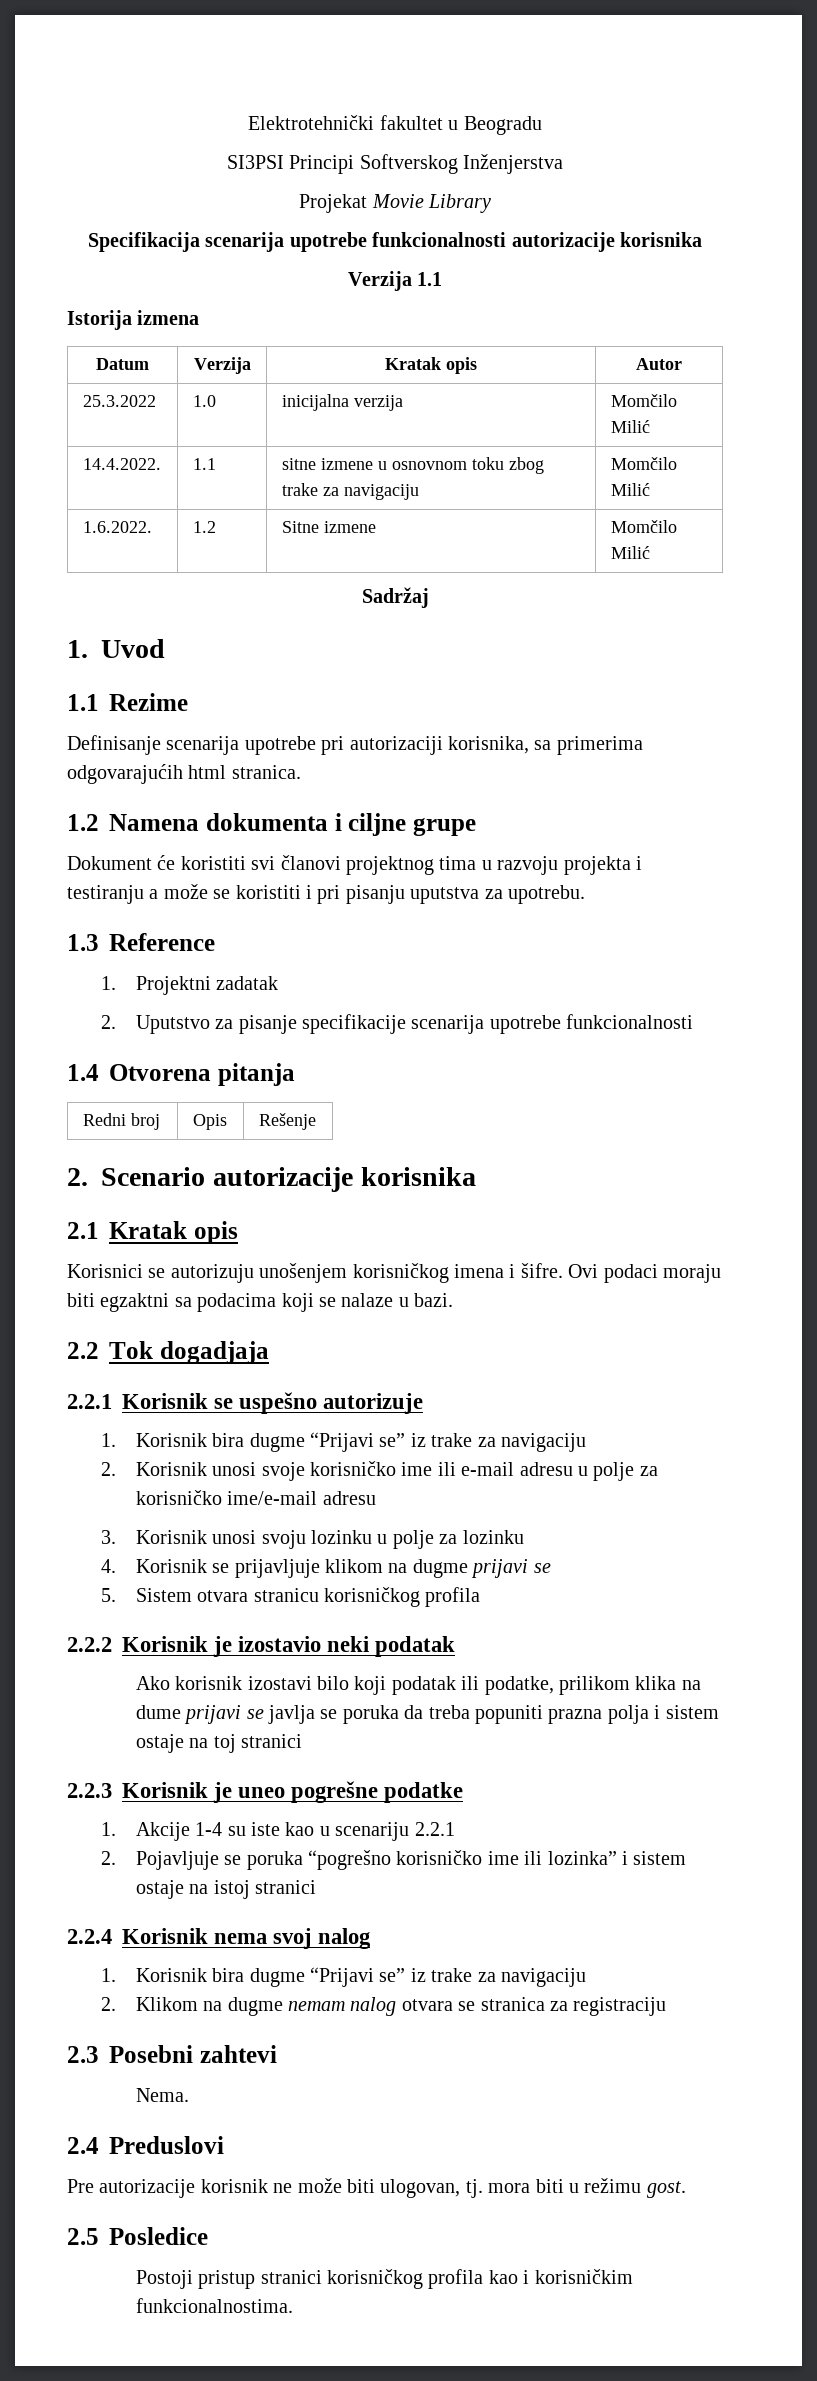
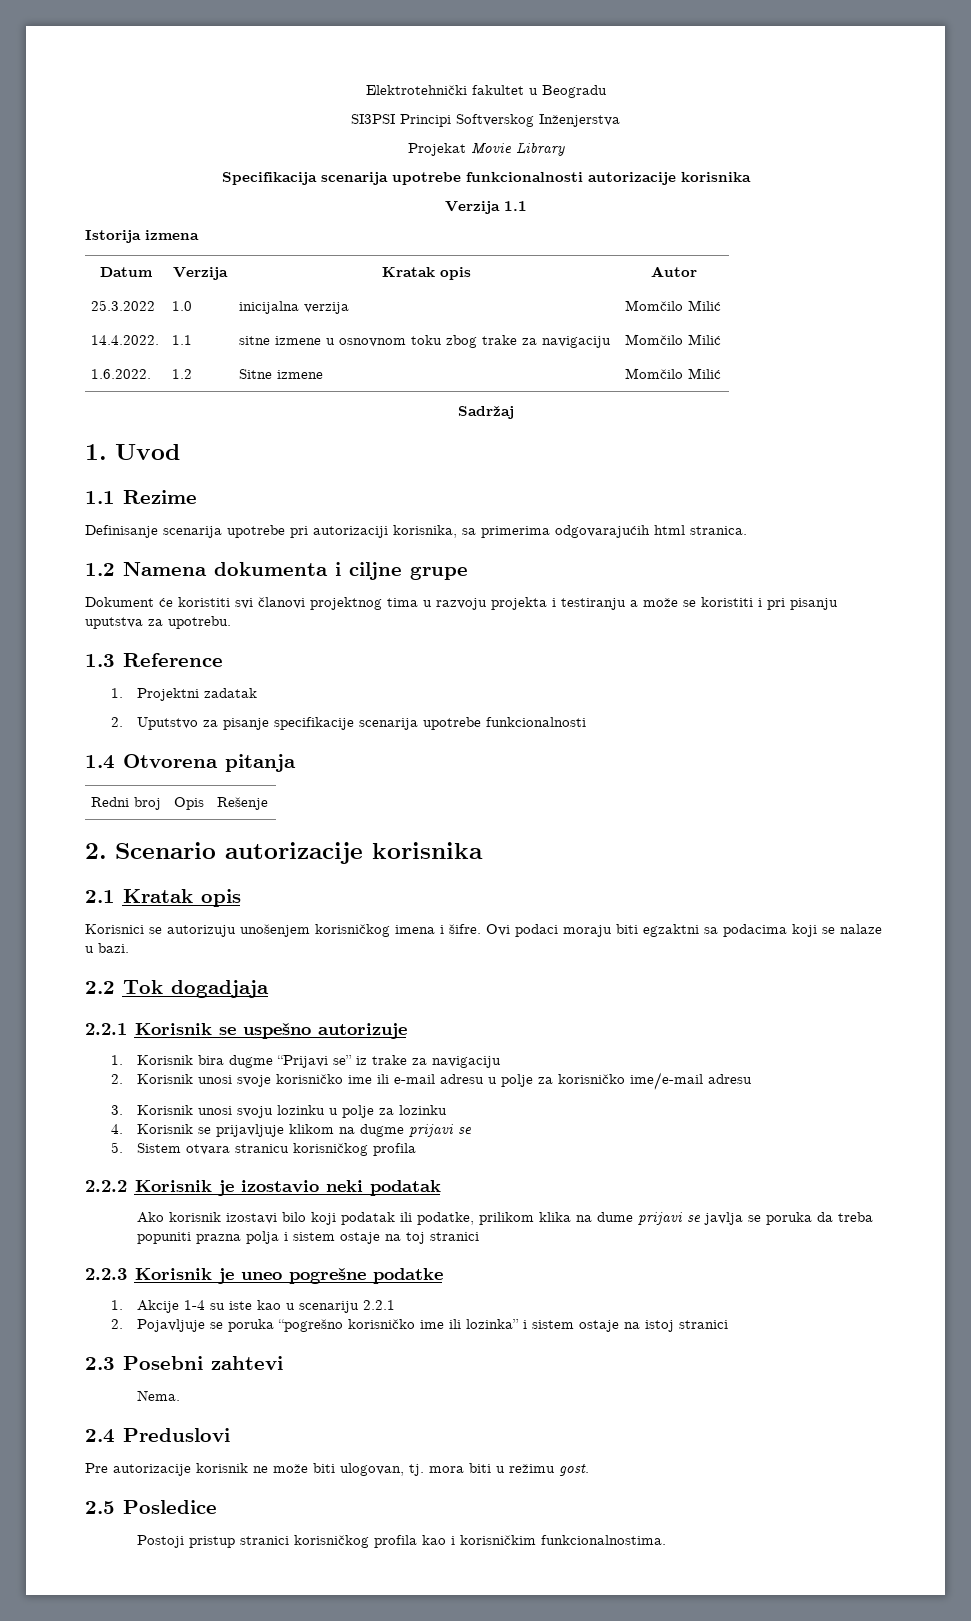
[67,1928,372,1949] [101,1967,587,1987] [101,1997,667,2016] // 2.2.4 Korisnik nema svoj nalog // 1. Korisnik bira dugme “Prijavi se” iz trake za navigaciju // 2. Klikom na dugme nemam nalog otvara se stranica za registraciju -> (728, 1324) none

